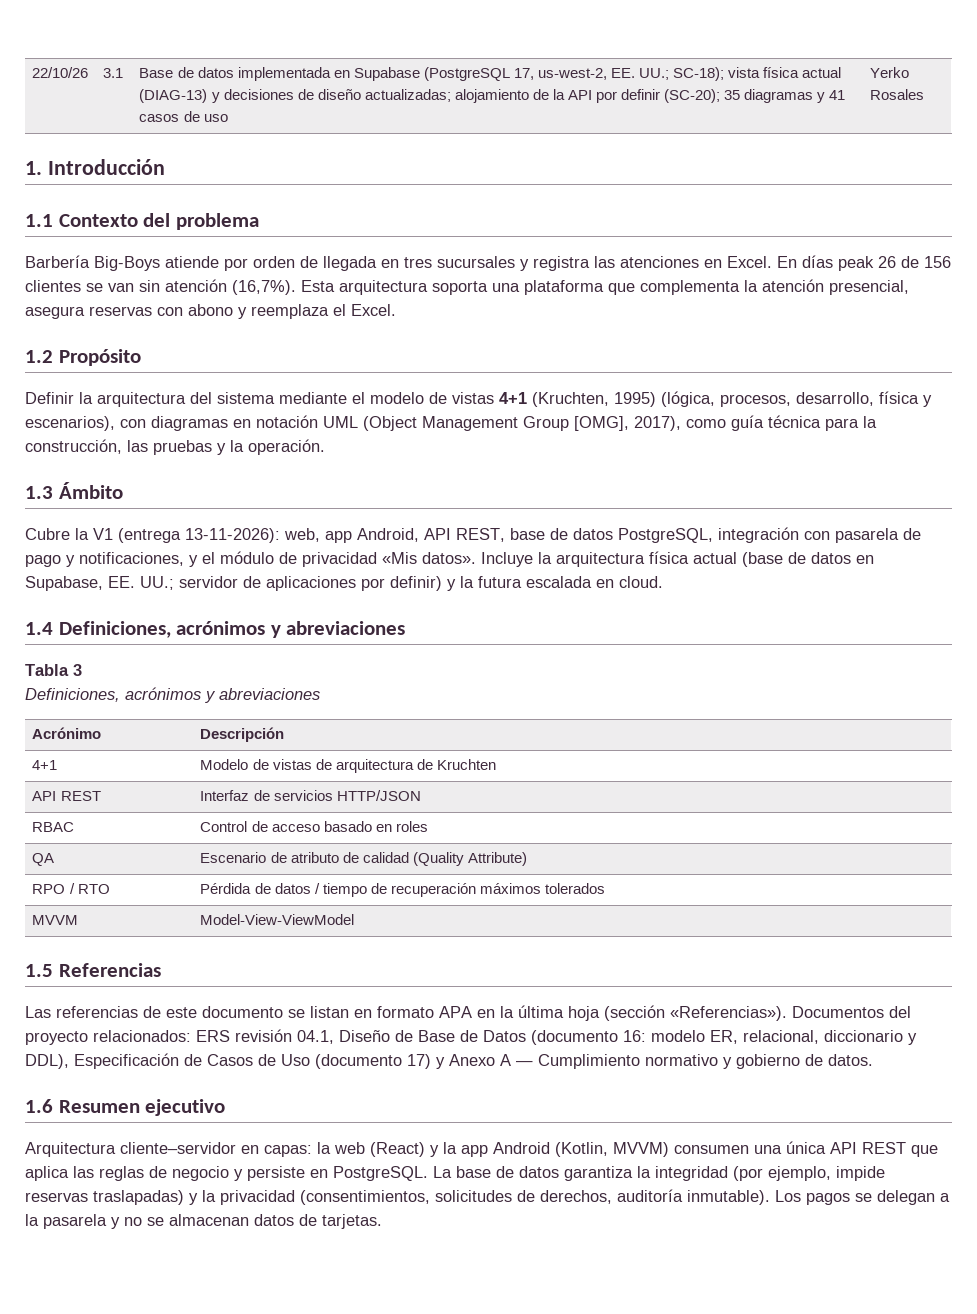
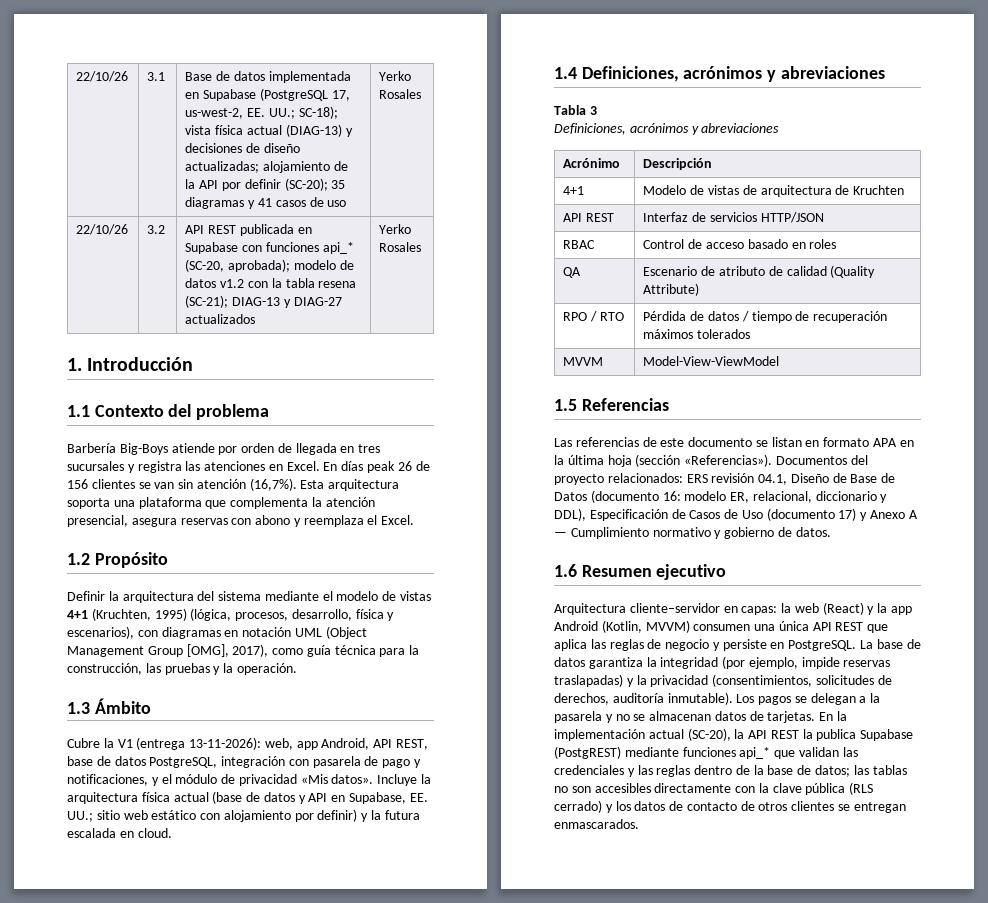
(925, 94) none -> [76,224,129,235] [147,225,166,234] [185,224,312,236] [185,242,354,254] [185,259,354,272] [185,278,357,288] [185,295,342,308] [185,314,256,324] [379,224,412,234] [379,242,422,252] // 22/10/26 | 3.2 | API REST publicada en Supabase con funciones api_* (SC-20, aprobada); modelo de datos v1.2 con la tabla resena (SC-21); DIAG-13 y DIAG-27 actualizados | Yerko Rosales
(851, 558) none -> [298,793,328,804] y API
[179,576,356,591] servidor de aplicaciones -> [96,810,291,822] sitio web estático con alojamiento
(382, 1221) none -> [819,711,848,721] [554,728,914,741] [554,746,858,759] [554,765,907,777] [554,782,874,795] [554,800,906,813] [554,819,639,829] En la implementación actual (SC-20), la API REST la publica Supabase (PostgREST) mediante funciones api_* que validan las credenciales y las reglas dentro de la base de datos; las tablas no son accesibles directamente con la clave pública (RLS cerrado) y los datos de contacto de otros clientes se entregan enmascarados.

